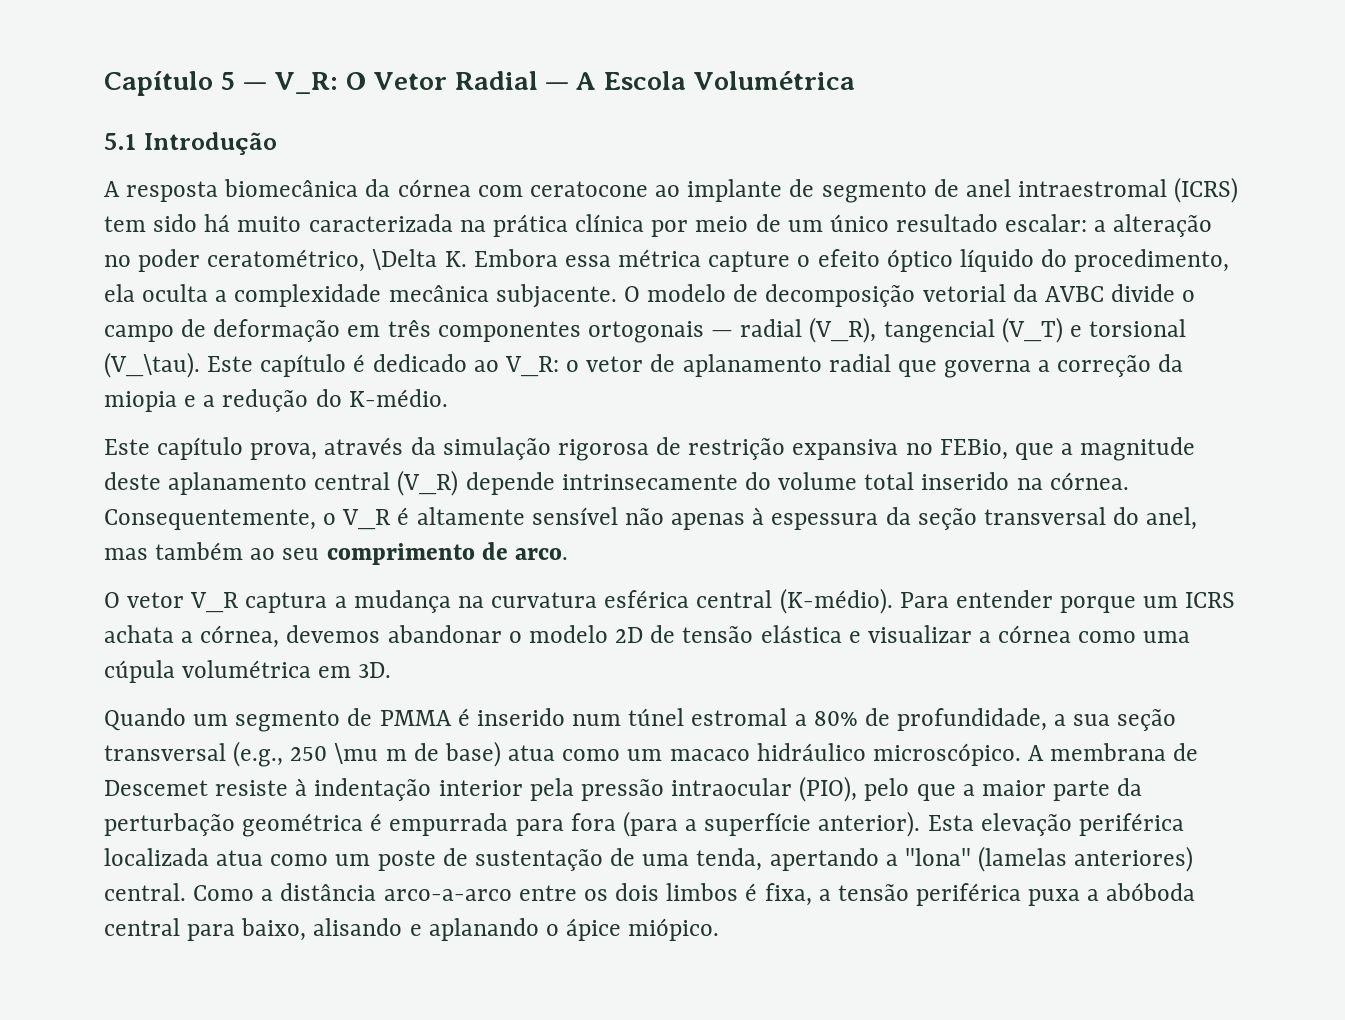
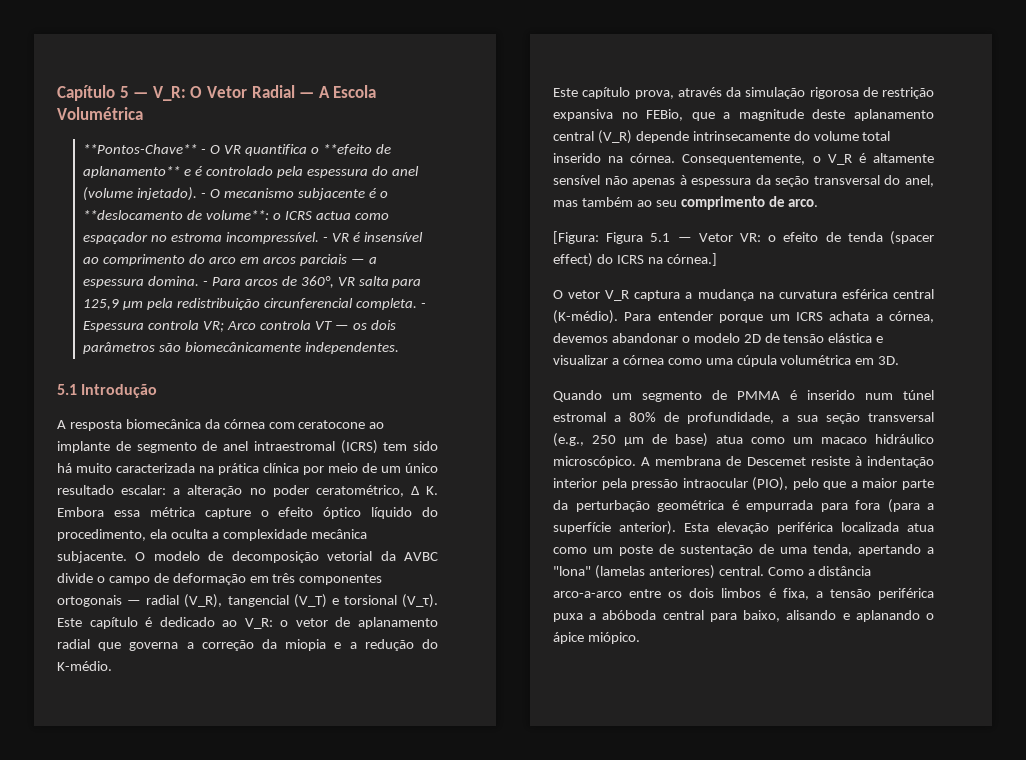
(856, 80) none -> [83,144,391,156] [83,166,419,178] [83,187,388,201] [83,210,389,220] [83,232,423,244] [83,254,377,266] [83,276,422,288] [83,298,426,310] [83,320,396,332] [83,342,399,354] // **Pontos-Chave** - O VR quantifica o **efeito de aplanamento** e é controlado pela espessura do anel (volume injetado). - O mecanismo subjacente é o **deslocamento de volume**: o ICRS actua como espaçador no estroma incompressível. - VR é insensível ao comprimento do arco em arcos parciais — a espessura domina. - Para arcos de 360°, VR salta para 125,9 μm pela redistribuição circunferencial completa. - Espessura controla VR; Arco controla VT — os dois parâmetros são biomecânicamente independentes.
[372,249,438,270] \Delta -> [410,486,420,495] Δ
[104,352,200,378] (V_\tau). -> [402,594,438,608] (V_τ).
(568, 554) none -> [553,231,934,245] [553,253,717,267] // [Figura: Figura 5.1 — Vetor VR: o efeito de tenda (spacer effect) do ICRS na córnea.]
[334,743,407,764] \mu m -> [624,437,644,446] μm

